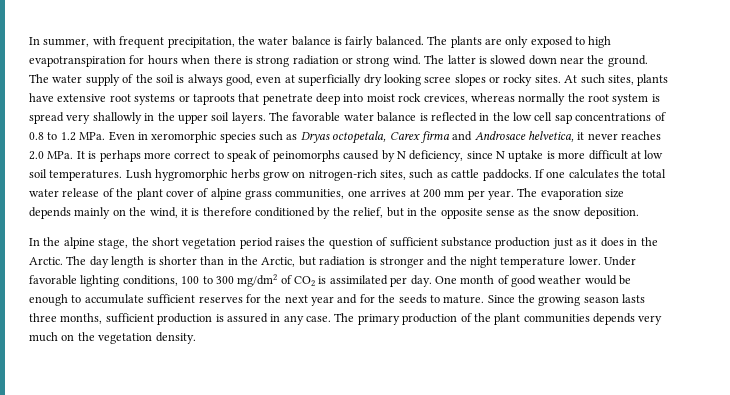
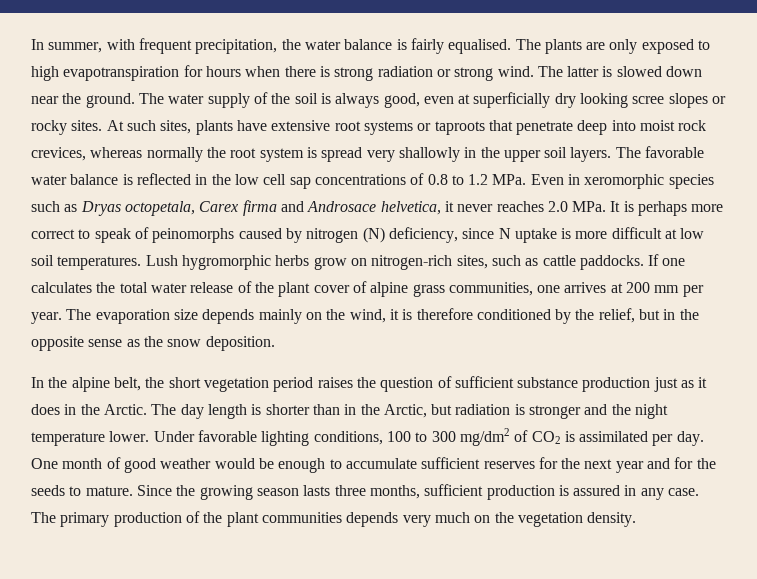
[375,36,424,46] balanced. -> [448,39,512,54] equalised.
[396,151,406,159] N -> [306,227,385,243] nitrogen (N)
[98,238,129,249] stage, -> [113,377,141,391] belt,

